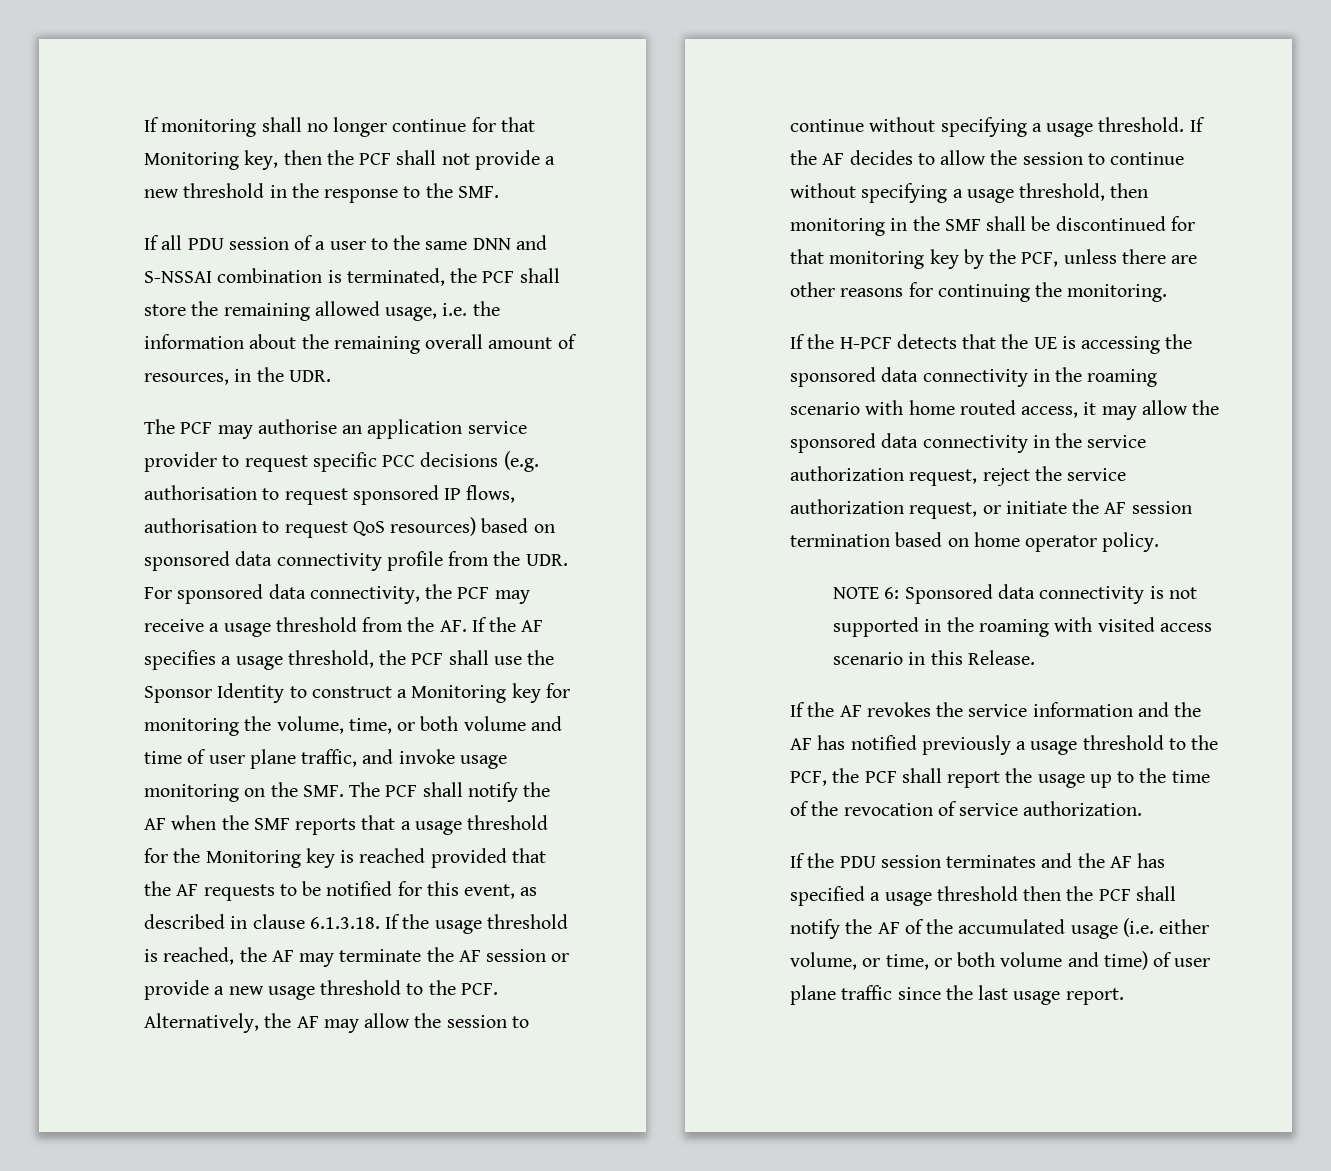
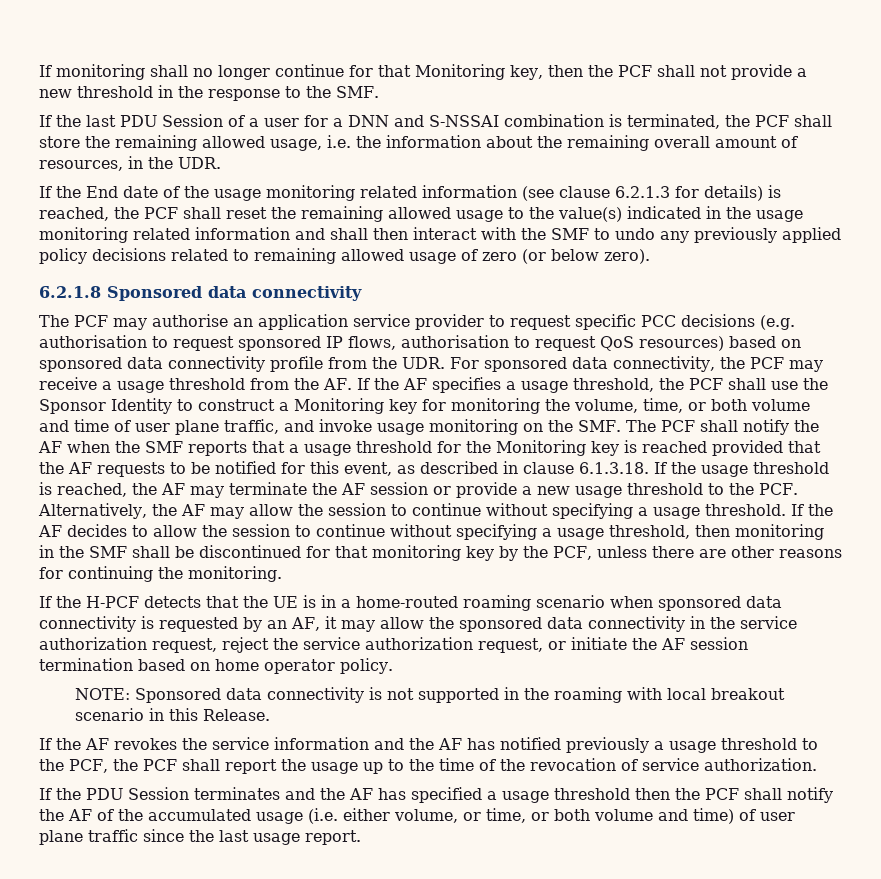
[161,235,468,250] all PDU session of a user to the same -> [56,114,343,127] the last PDU Session of a user for a
(331, 376) none -> [39,185,781,201] [39,206,803,222] [39,227,841,243] [39,248,650,264] [39,286,362,301] // If the End date of the usage monitoring related information (see clause 6.2.1.3 for details) is reached, the PCF shall reset the remaining allowed usage to the value(s) indicated in the usage monitoring related information and shall then interact with the SMF to undo any previously applied policy decisions related to remaining allowed usage of zero (or below zero). // 6.2.1.8 Sponsored data connectivity
[1081,334,1193,354] [790,367,1158,387] [790,400,1079,418] accessing the sponsored data connectivity in the roaming scenario with home routed access, -> [321,595,782,611] [39,616,320,632] in a home-routed roaming scenario when sponsored data connectivity is requested by an AF,
[833,587,900,599] NOTE 6: -> [74,688,130,700] NOTE:
[1097,617,1212,632] visited access -> [666,688,785,700] local breakout
[880,855,941,868] session -> [128,787,189,800] Session

